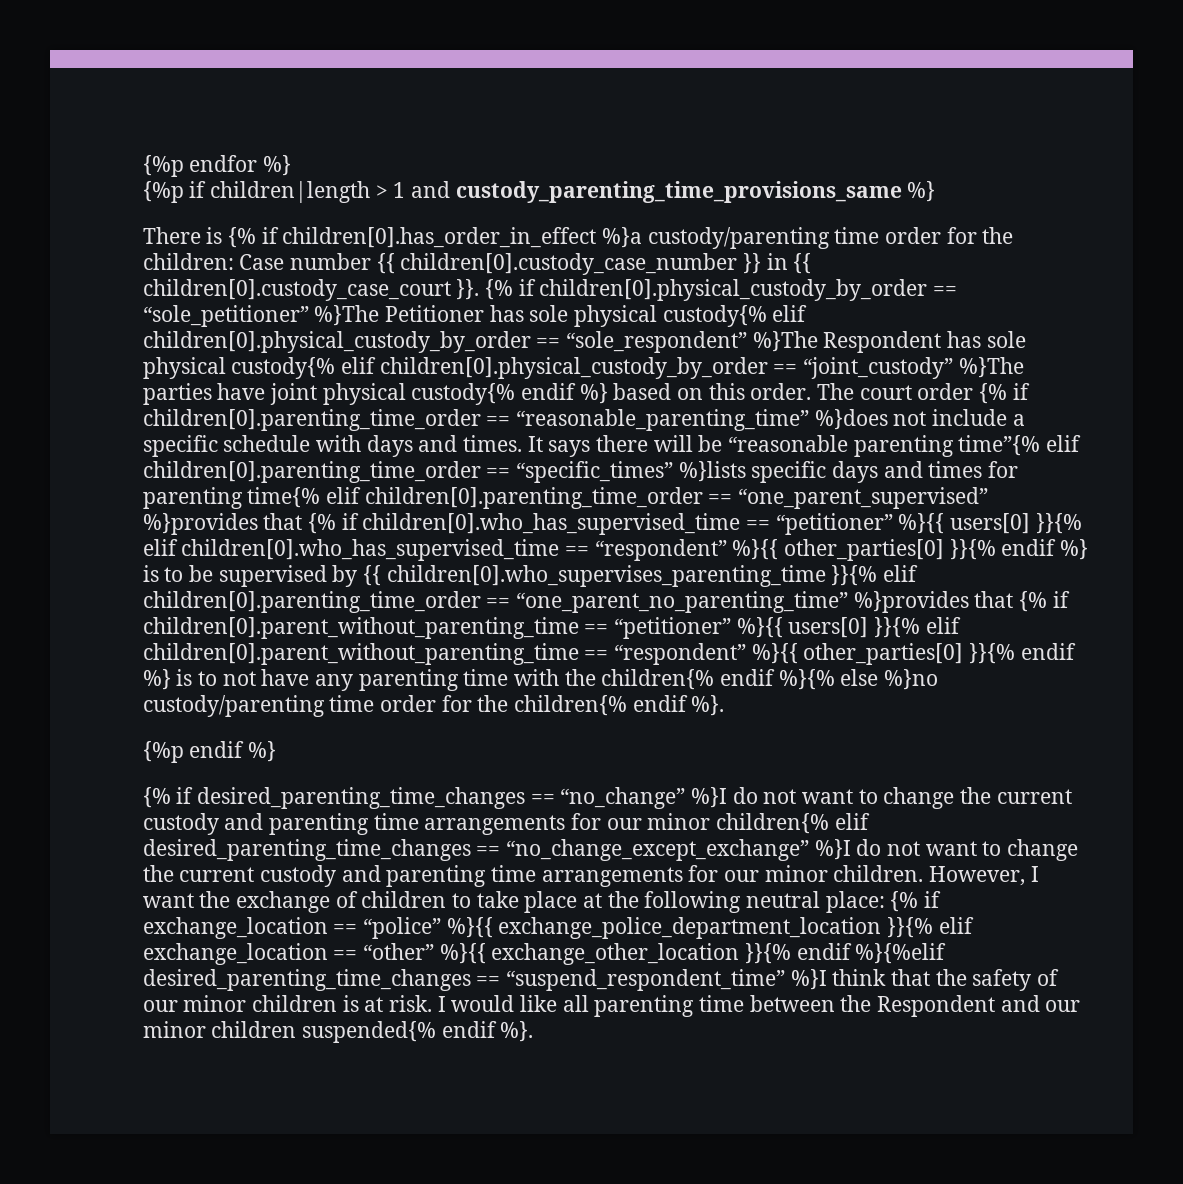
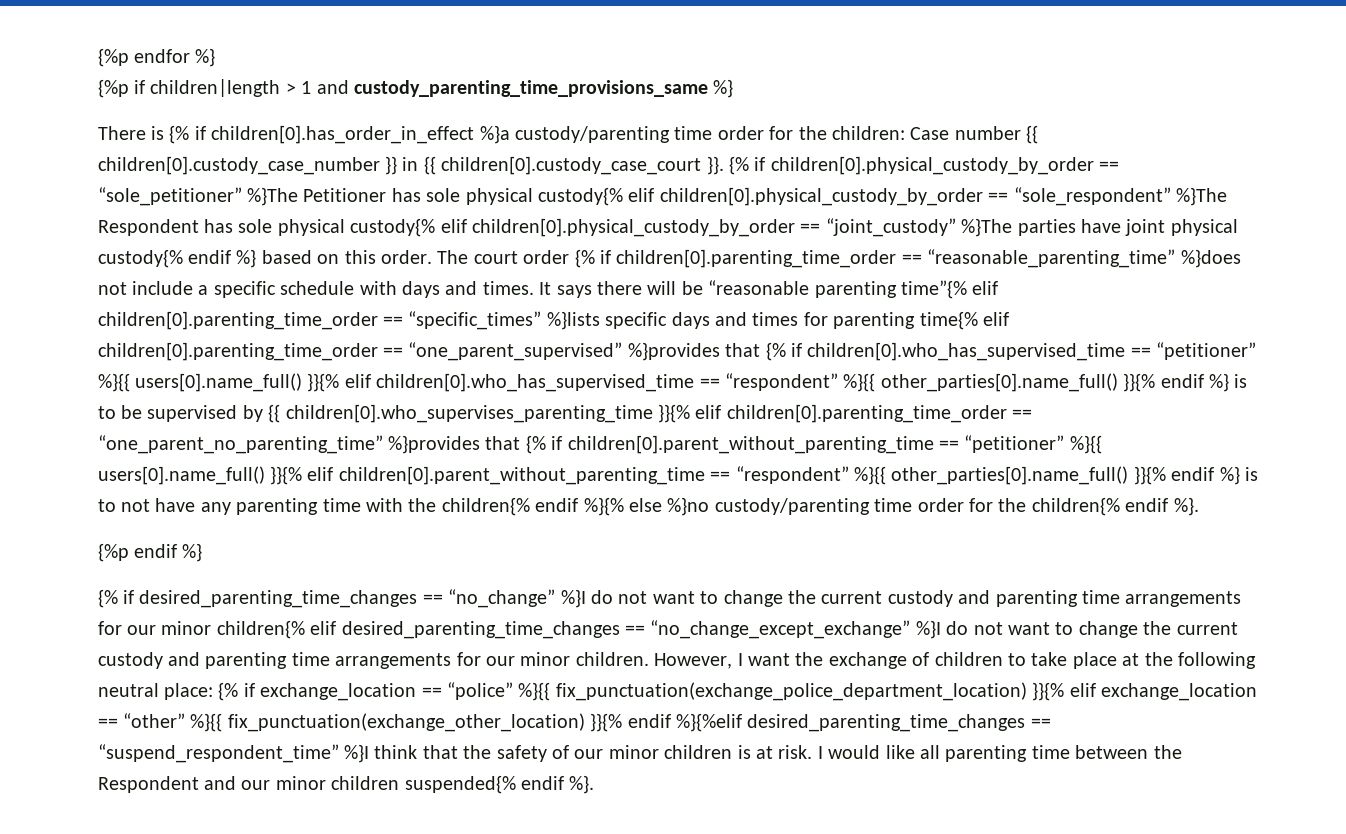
[950,513,1031,534] users[0] -> [135,373,303,392] users[0].name_full()
[784,539,945,561] other_parties[0] -> [880,373,1118,392] other_parties[0].name_full()
[788,617,869,638] users[0] -> [97,466,265,485] users[0].name_full()
[803,643,964,665] other_parties[0] -> [891,466,1129,485] other_parties[0].name_full()
[498,917,882,939] exchange_police_department_location -> [555,682,1027,701] fix_punctuation(exchange_police_department_location)
[491,943,740,965] exchange_other_location -> [227,713,585,732] fix_punctuation(exchange_other_location)

